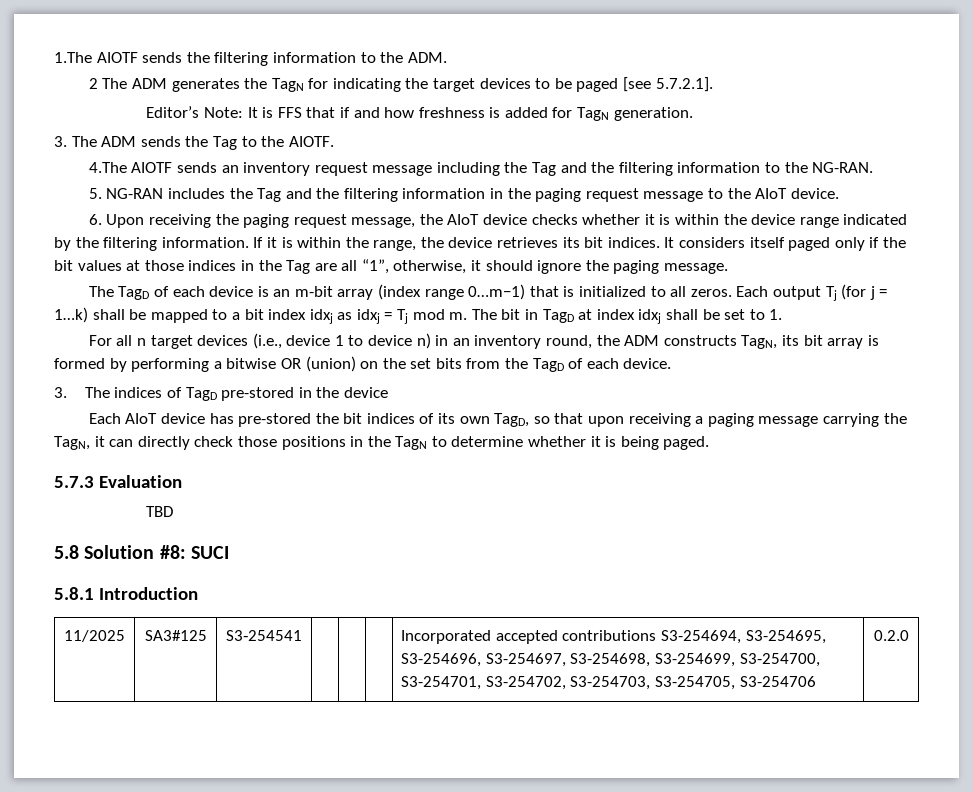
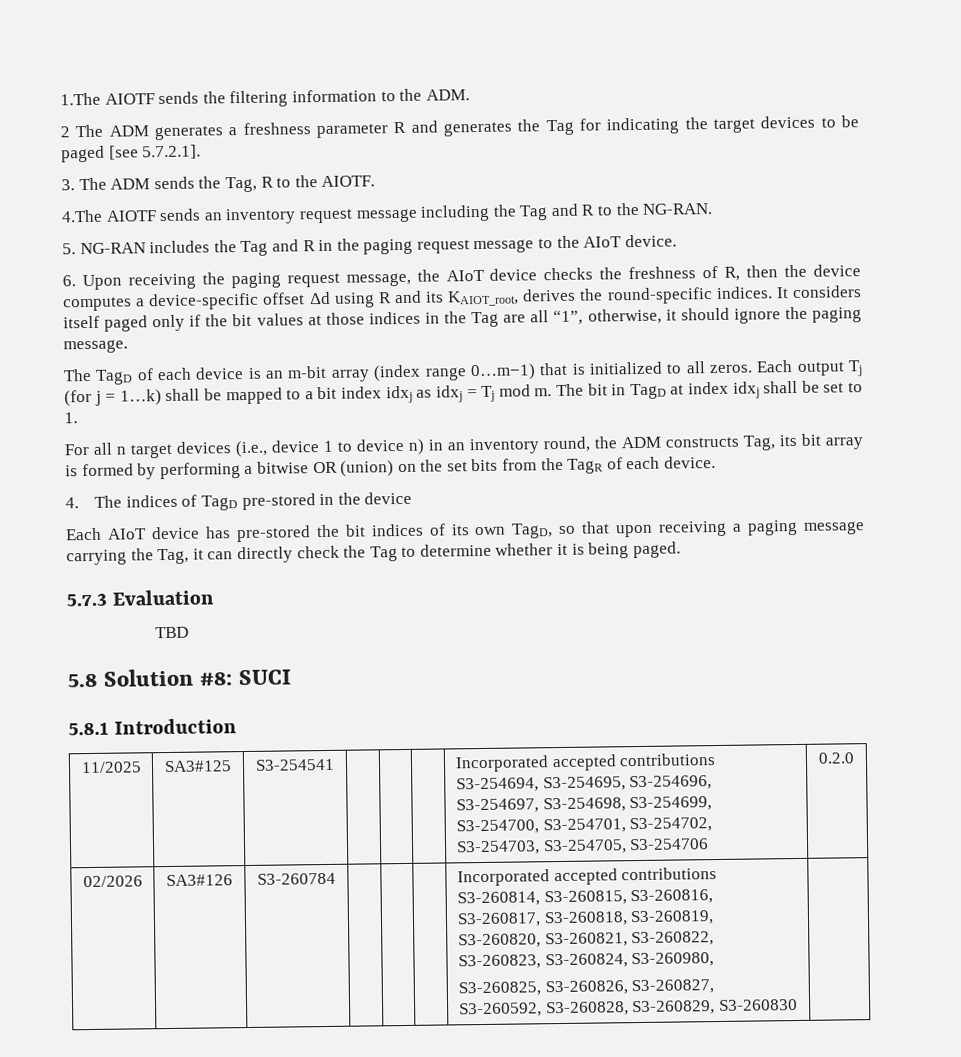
[244,78,304,92] the TagN -> [228,119,574,139] a freshness parameter R and generates the Tag
[146,106,693,121] // Editor’s Note: It is FFS that if and how freshness is added for TagN generation. -> (202, 152) none
[212,136,237,150] Tag -> [224,176,274,193] Tag, R
[591,162,761,176] the filtering information -> [581,204,596,216] R
[316,188,486,202] the filtering information -> [302,240,316,252] R
[582,214,908,228] [54,237,604,251] whether it is within the device range indicated by the filtering information. If it is within the range, the device retrieves its bit -> [599,264,861,281] [63,287,713,312] the freshness of R, then the device computes a device-specific offset Δd using R and its KAIOT_root, derives the round-specific
[741,335,778,349] TagN, -> [743,435,776,451] Tag,
[532,358,564,372] TagD -> [567,458,604,474] TagR
[54,387,67,398] 3. -> [65,497,79,509] 4.
[54,436,90,450] TagN, -> [157,548,190,565] Tag,
[237,436,428,450] those positions in the TagN -> [343,545,398,562] the Tag
(909, 635) none -> [82,875,143,888] [166,874,233,887] [257,872,336,885] [456,867,718,887] [456,889,714,907] [456,910,715,928] [457,931,715,949] [457,952,715,970] [457,979,715,997] [458,999,798,1018] // 02/2026 | SA3#126 | S3-260784 | | | | Incorporated accepted contributions S3‑260814, S3‑260815, S3‑260816, S3‑260817, S3‑260818, S3‑260819, S3‑260820, S3‑260821, S3‑260822, S3‑260823, S3‑260824, S3‑260980, // S3‑260825, S3‑260826, S3‑260827, S3‑260592, S3‑260828, S3‑260829, S3‑260830 |

